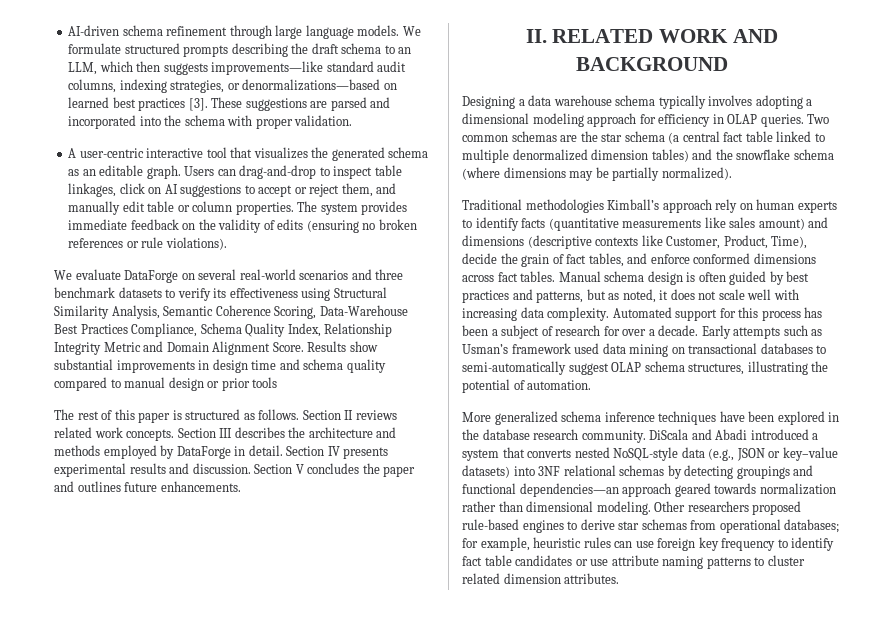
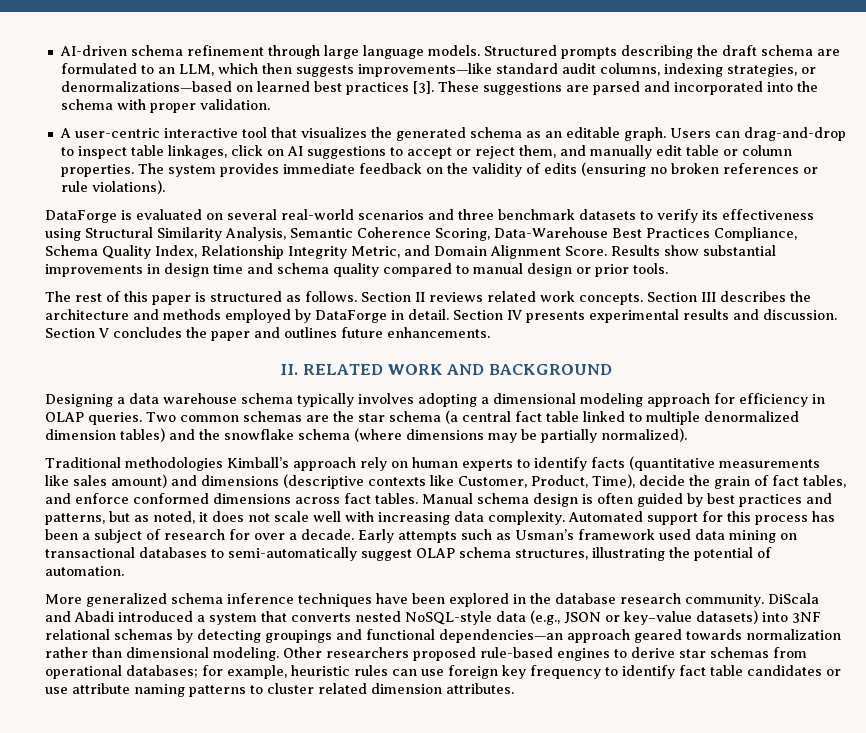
[402,26,421,36] [68,43,180,54] We formulate structured -> [483,45,557,56] Structured
(382, 48) none -> [816,49,840,56] [60,63,137,74] are formulated
[54,269,179,283] We evaluate DataForge -> [45,209,202,223] DataForge is evaluated
[103,342,141,352] Metric -> [351,246,400,258] Metric,
[252,377,278,388] tools -> [633,263,668,274] tools.

